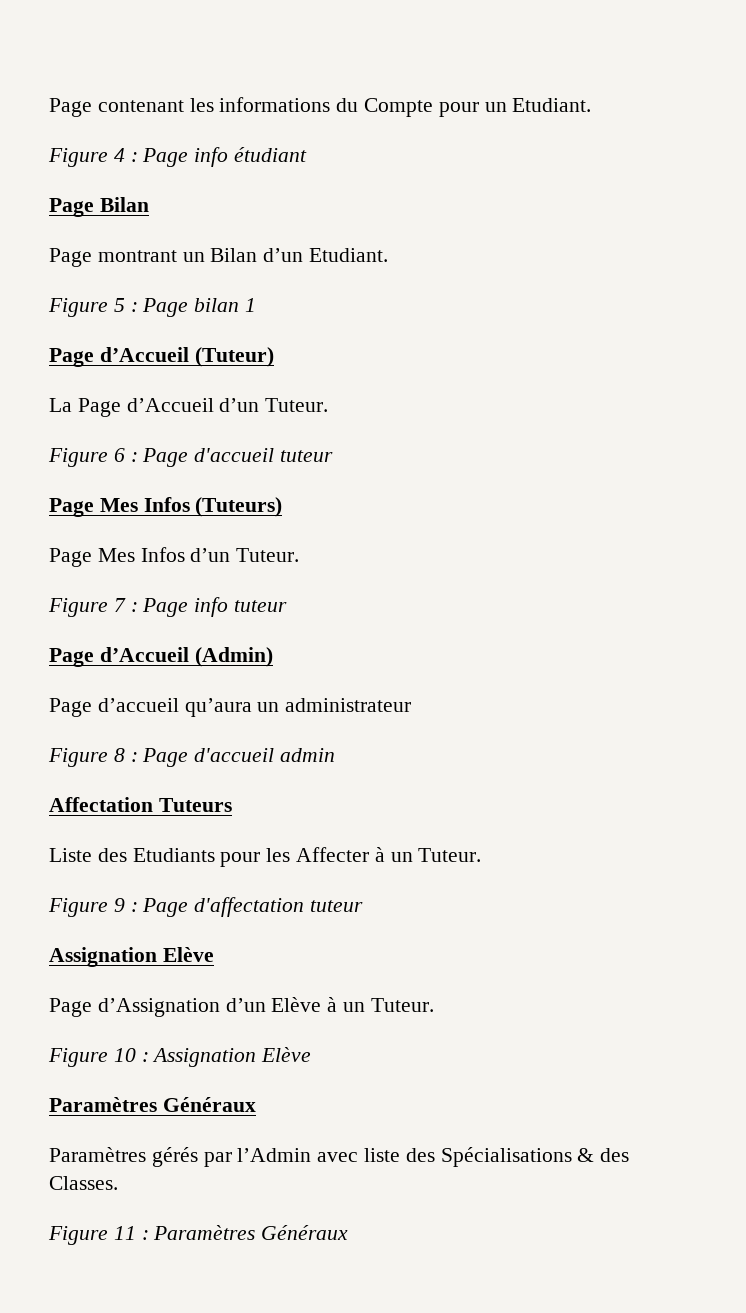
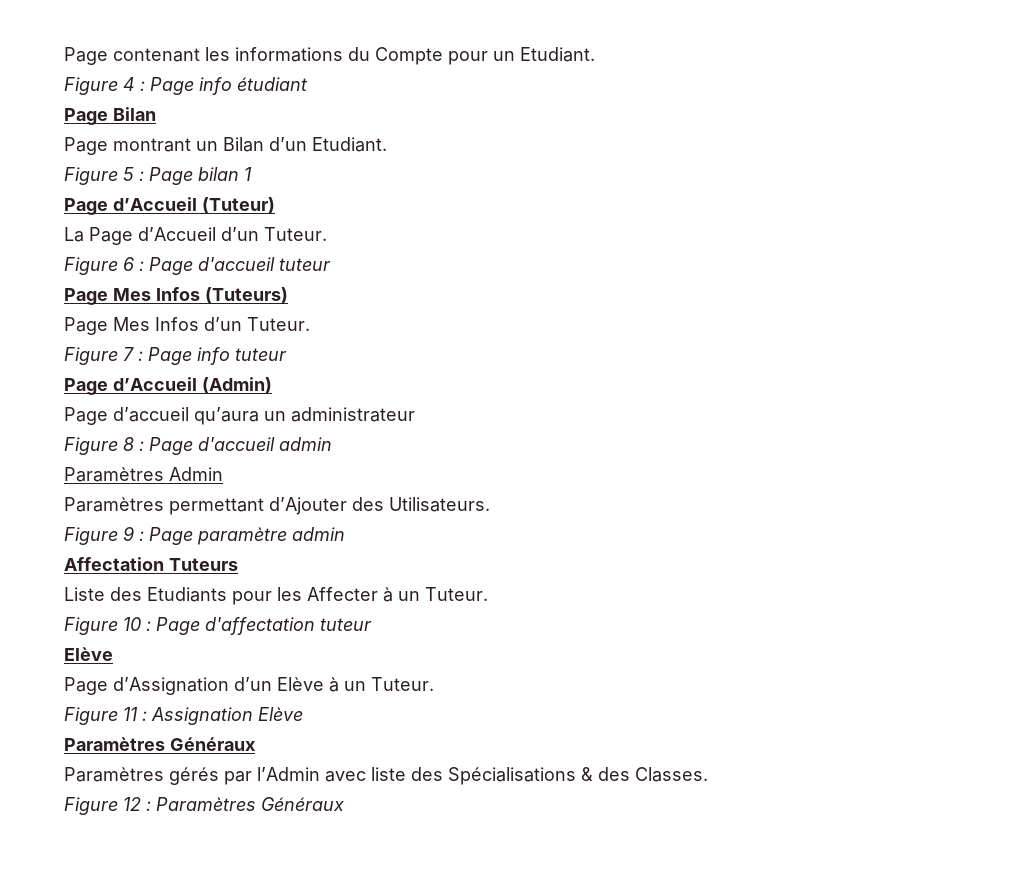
(336, 755) none -> [64,467,223,482] [64,497,490,515] [64,526,345,545] // Paramètres Admin // Paramètres permettant d’Ajouter des Utilisateurs. // Figure 9 : Page paramètre admin
[113,898,125,912] 9 -> [123,617,142,631] 10
[49,947,157,967] Assignation -> (372, 624) none
[113,1048,136,1062] 10 -> [123,707,138,721] 11
[113,1226,136,1240] 11 -> [123,797,141,811] 12

